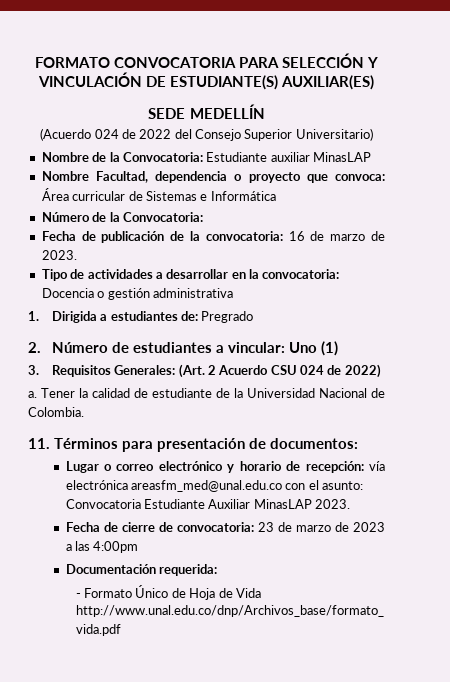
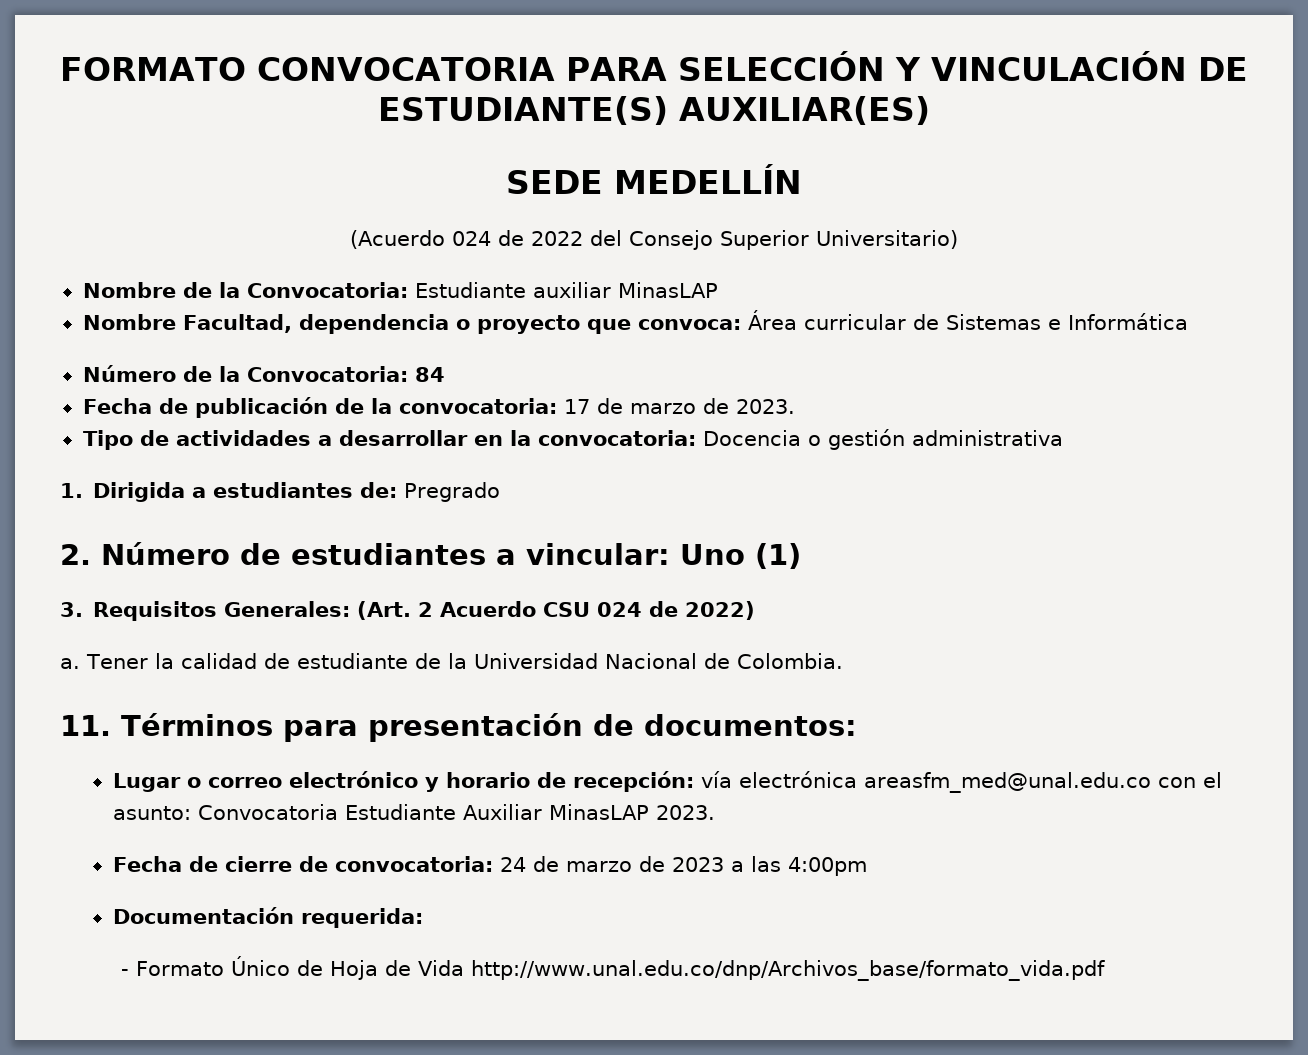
(203, 217) none -> [414,367,445,382] 84
[288,231,305,241] 16 -> [563,399,590,414] 17
[257,522,274,532] 23 -> [499,857,526,872] 24

